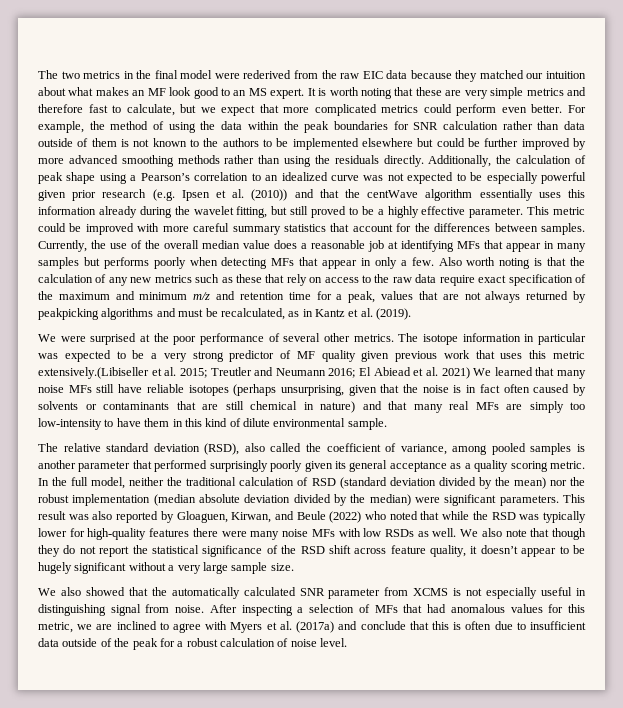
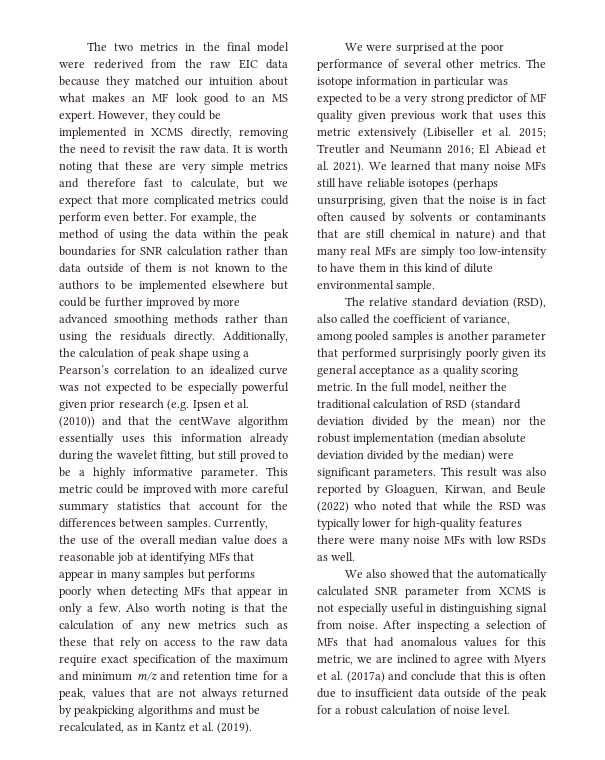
(305, 93) none -> [98,110,221,122] [59,127,288,139] [59,144,229,154] However, they could be implemented in XCMS directly, removing the need to revisit the raw data.
[421,206,466,215] effective -> [133,467,193,476] informative
[38,367,149,379] extensively.(Libiseller -> [357,127,475,139] extensively (Libiseller
[441,367,470,379] 2021) -> [333,161,365,173] 2021).
[460,528,587,540] [38,545,586,557] [38,562,294,574] We also note that though they do not report the statistical significance of the RSD shift across feature quality, it doesn’t appear to be hugely significant without a very large sample size. -> (356, 556) none

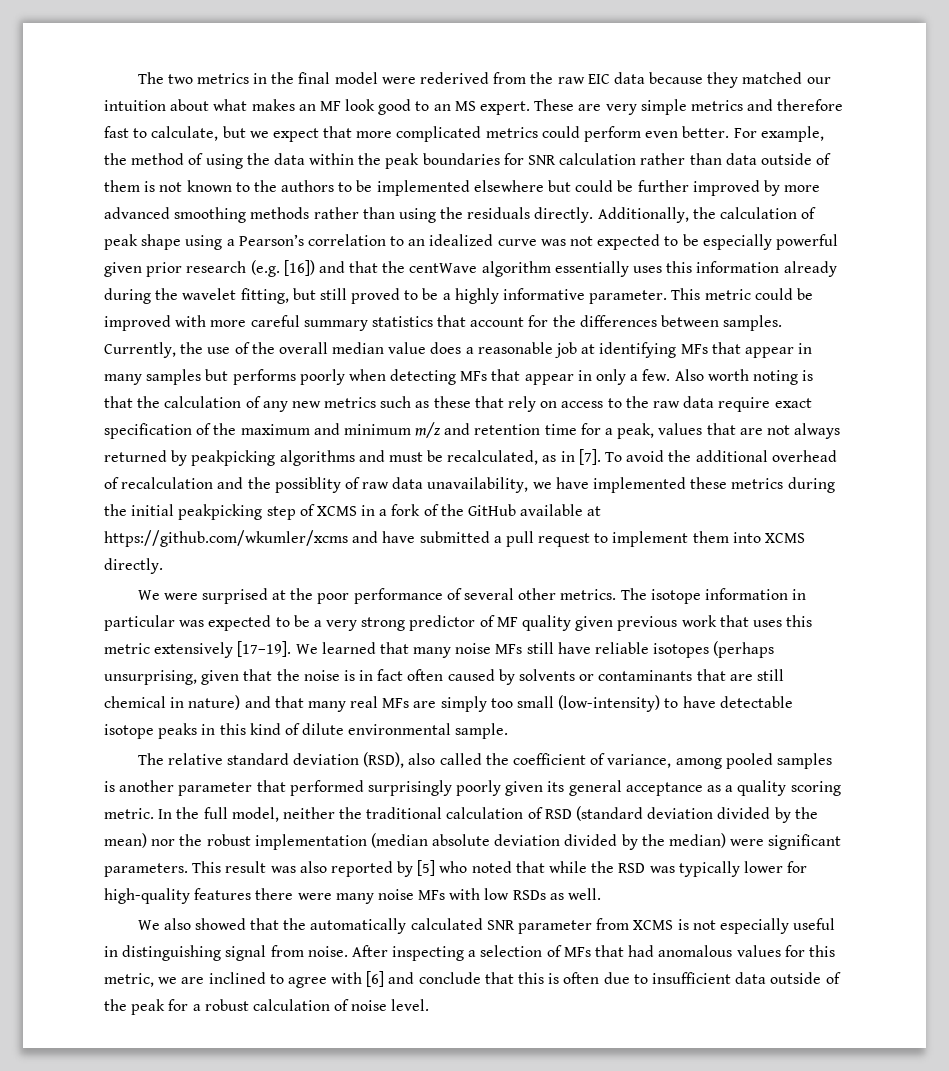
[98,110,221,122] [59,127,288,139] [59,144,288,154] [59,161,153,173] However, they could be implemented in XCMS directly, removing the need to revisit the raw data. It is worth noting that these -> [534,99,575,111] These
[192,399,250,411] [59,416,95,428] Ipsen et al. (2010)) -> [283,260,315,276] [16])
[155,722,253,734] Kantz et al. (2019). -> [578,449,837,465] [104,477,835,493] [104,504,602,520] [104,530,806,547] [104,558,163,574] [7]. To avoid the additional overhead of recalculation and the possiblity of raw data unavailability, we have implemented these metrics during the initial peakpicking step of XCMS in a fork of the GitHub available at https://github.com/wkumler/xcms and have submitted a pull request to implement them into XCMS directly.
[423,127,546,139] [317,144,546,155] [317,161,365,173] (Libiseller et al. 2015; Treutler and Neumann 2016; El Abiead et al. 2021). -> [237,641,292,657] [17–19].
[479,246,547,258] [317,263,386,272] low-intensity to have them -> [517,695,793,712] [104,723,198,739] small (low-intensity) to have detectable isotope peaks
[385,484,546,496] [317,501,349,513] Gloaguen, Kirwan, and Beule (2022) -> [417,860,436,876] [5]
[514,655,546,666] [317,671,385,683] Myers et al. (2017a) -> [366,971,385,987] [6]

